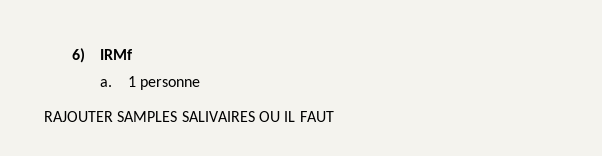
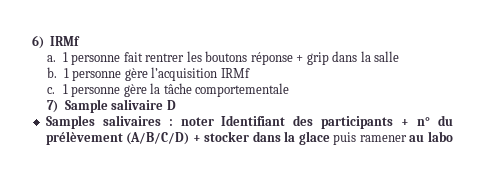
[44,111,334,122] // RAJOUTER SAMPLES SALIVAIRES OU IL FAUT -> [123,51,400,65] [47,67,250,81] [47,83,290,97] [47,99,176,113] [45,115,454,129] [45,131,453,145] fait rentrer les boutons réponse + grip dans la salle // b. 1 personne gère l’acquisition IRMf // c. 1 personne gère la tâche comportementale // 7) Sample salivaire D // Samples salivaires : noter Identifiant des participants + n° du prélèvement (A/B/C/D) + stocker dans la glace puis ramener au labo

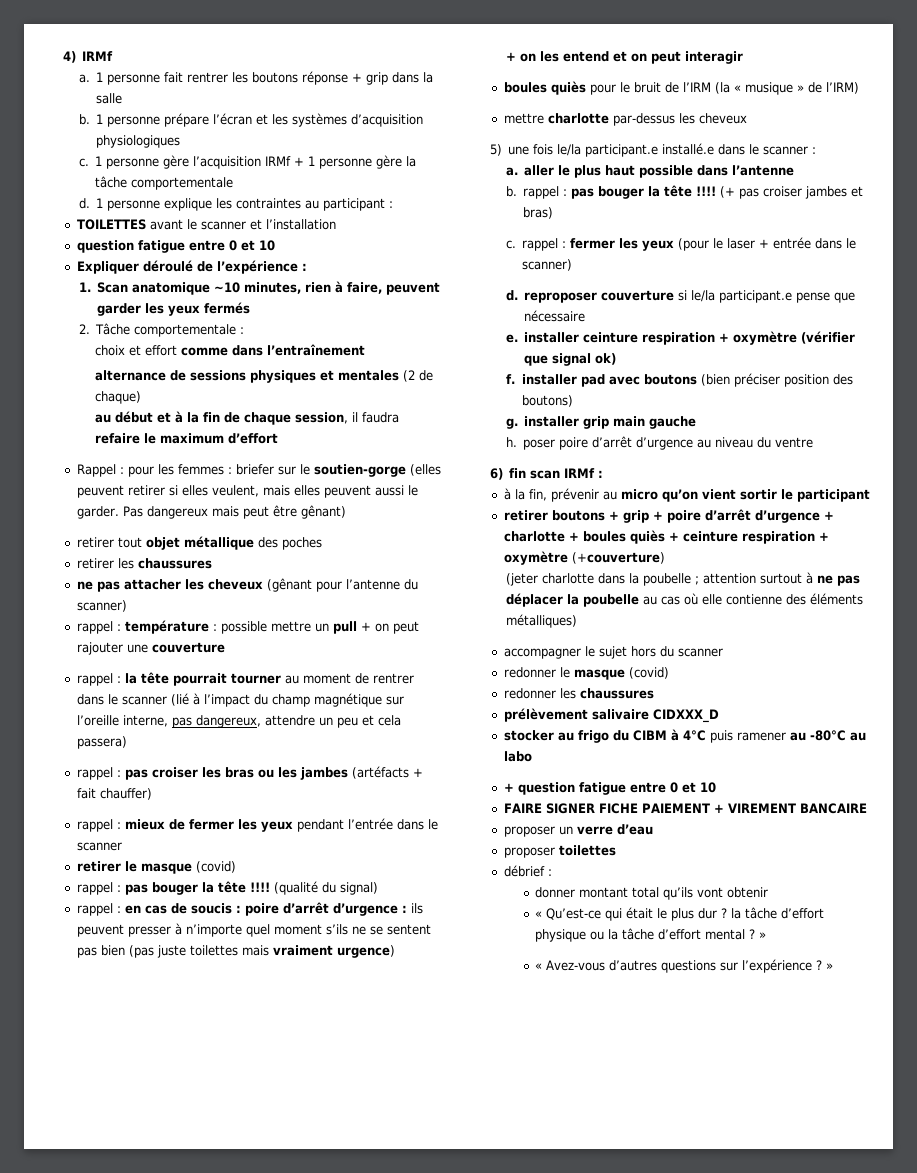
[31,35,44,49] 6) -> [62,51,76,63] 4)
(122, 75) none -> [163,113,423,127] [95,135,180,148] [78,156,159,169] prépare l’écran et les systèmes d’acquisition physiologiques // c. 1 personne
[47,87,56,94] // c. -> [293,157,304,166] +
[47,99,176,113] [45,115,454,129] [45,131,330,145] 7) Sample salivaire D // Samples salivaires : noter Identifiant des participants + n° du prélèvement (A/B/C/D) + stocker dans la glace -> [78,198,393,211] [76,219,336,230] [76,240,275,253] [76,260,307,274] [78,281,440,295] [96,302,250,316] [78,323,244,337] [94,344,365,356] [94,370,433,383] [94,391,141,404] [94,411,399,425] [94,433,278,444] [76,464,441,477] [76,485,418,498] [76,505,346,519] [76,536,322,550] [76,558,212,569] [76,578,418,592] [76,600,127,612] [76,620,419,634] [76,642,225,655] [76,672,414,686] [76,693,404,707] [76,715,401,728] [76,736,127,749] [76,766,423,780] [76,788,152,800] [76,818,438,832] [76,842,122,851] [76,861,236,874] [76,881,378,895] [76,902,423,916] [76,923,431,937] [76,945,395,958] [505,51,743,64] [503,81,859,95] [503,113,747,126] [489,143,817,157] [505,165,794,178] [505,185,863,199] [522,207,553,219] [505,237,856,251] [521,259,572,271] [505,290,855,303] [523,310,585,322] [505,331,855,345] [523,353,616,366] [505,373,853,387] [521,395,573,407] [505,416,696,429] [505,436,813,450] [489,468,604,480] [503,488,870,502] [503,509,834,523] [503,530,829,544] [503,551,665,565] [505,572,860,586] [505,593,863,607] [505,614,577,628] [503,646,723,659] [503,667,669,680] [503,688,654,699] [503,708,719,723] [503,729,706,743] d. 1 personne explique les contraintes au participant : // TOILETTES avant le scanner et l’installation // question fatigue entre 0 et 10 // Expliquer déroulé de l’expérience : // 1. Scan anatomique ~10 minutes, rien à faire, peuvent garder les yeux fermés // 2. Tâche comportementale : // choix et effort comme dans l’entraînement // alternance de sessions physiques et mentales (2 de chaque) // au début et à la fin de chaque session, il faudra refaire le maximum d’effort // Rappel : pour les femmes : briefer sur le soutien-gorge (elles peuvent retirer si elles veulent, mais elles peuvent aussi le garder. Pas dangereux mais peut être gênant) // retirer tout objet métallique des poches // retirer les chaussures // ne pas attacher les cheveux (gênant pour l’antenne du scanner) // rappel : température : possible mettre un pull + on peut rajouter une couverture // rappel : la tête pourrait tourner au moment de rentrer dans le scanner (lié à l’impact du champ magnétique sur l’oreille interne, pas dangereux, attendre un peu et cela passera) // rappel : pas croiser les bras ou les jambes (artéfacts + fait chauffer) // rappel : mieux de fermer les yeux pendant l’entrée dans le scanner // retirer le masque (covid) // rappel : pas bouger la tête !!!! (qualité du signal) // rappel : en cas de soucis : poire d’arrêt d’urgence : ils peuvent presser à n’importe quel moment s’ils ne se sentent pas bien (pas juste toilettes mais vraiment urgence) // + on les entend et on peut interagir // boules quiès pour le bruit de l’IRM (la « musique » de l’IRM) // mettre charlotte par-dessus les cheveux // 5) une fois le/la participant.e installé.e dans le scanner : // a. aller le plus haut possible dans l’antenne // b. rappel : pas bouger la tête !!!! (+ pas croiser jambes et bras) // c. rappel : fermer les yeux (pour le laser + entrée dans le scanner) // d. reproposer couverture si le/la participant.e pense que nécessaire // e. installer ceinture respiration + oxymètre (vérifier que signal ok) // f. installer pad avec boutons (bien préciser position des boutons) // g. installer grip main gauche // h. poser poire d’arrêt d’urgence au niveau du ventre // 6) fin scan IRMf : // à la fin, prévenir au micro qu’on vient sortir le participant // retirer boutons + grip + poire d’arrêt d’urgence + charlotte + boules quiès + ceinture respiration + oxymètre (+couverture) // (jeter charlotte dans la poubelle ; attention surtout à ne pas déplacer la poubelle au cas où elle contienne des éléments métalliques) // accompagner le sujet hors du scanner // redonner le masque (covid) // redonner les chaussures // prélèvement salivaire CIDXXX_D // stocker au frigo du CIBM à 4°C
(425, 138) none -> [809,730,866,741] -80°C au
(453, 136) none -> [503,782,716,795] [503,803,867,814] [503,824,653,837] [503,845,616,858] [503,865,552,877] [535,887,769,900] [535,907,825,921] [535,928,767,942] [535,959,834,973] // + question fatigue entre 0 et 10 // FAIRE SIGNER FICHE PAIEMENT + VIREMENT BANCAIRE // proposer un verre d’eau // proposer toilettes // débrief : // donner montant total qu’ils vont obtenir // « Qu’est-ce qui était le plus dur ? la tâche d’effort physique ou la tâche d’effort mental ? » // « Avez-vous d’autres questions sur l’expérience ? »

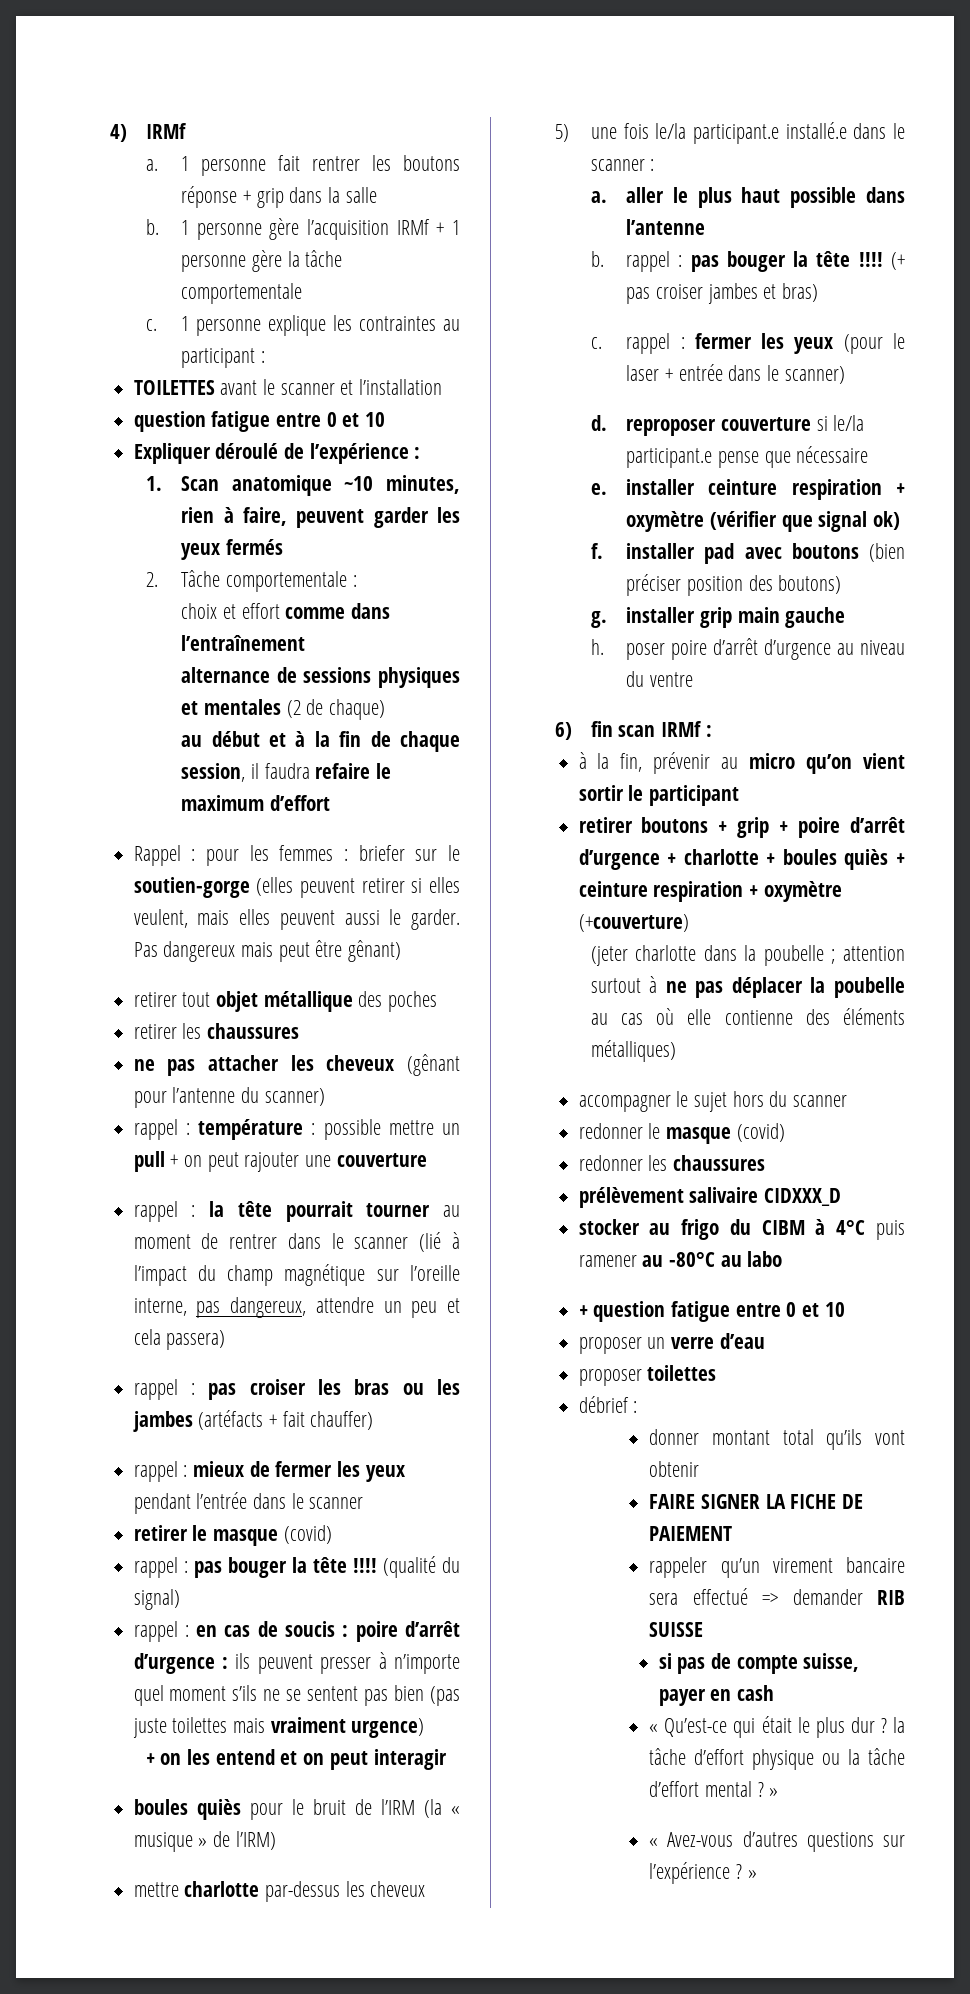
[163,113,423,127] [95,135,180,148] [78,156,159,169] prépare l’écran et les systèmes d’acquisition physiologiques // c. 1 personne -> (262, 231) none
[78,198,90,209] d. -> [145,319,157,331] c.
[503,803,867,814] // FAIRE SIGNER FICHE PAIEMENT + VIREMENT BANCAIRE -> (845, 1309) none
(769, 892) none -> [649,1494,863,1509] [649,1526,733,1541] [649,1557,905,1578] [649,1588,905,1605] [649,1622,704,1637] [658,1653,860,1674] [658,1685,774,1706] // FAIRE SIGNER LA FICHE DE PAIEMENT // rappeler qu’un virement bancaire sera effectué => demander RIB SUISSE // si pas de compte suisse, payer en cash

